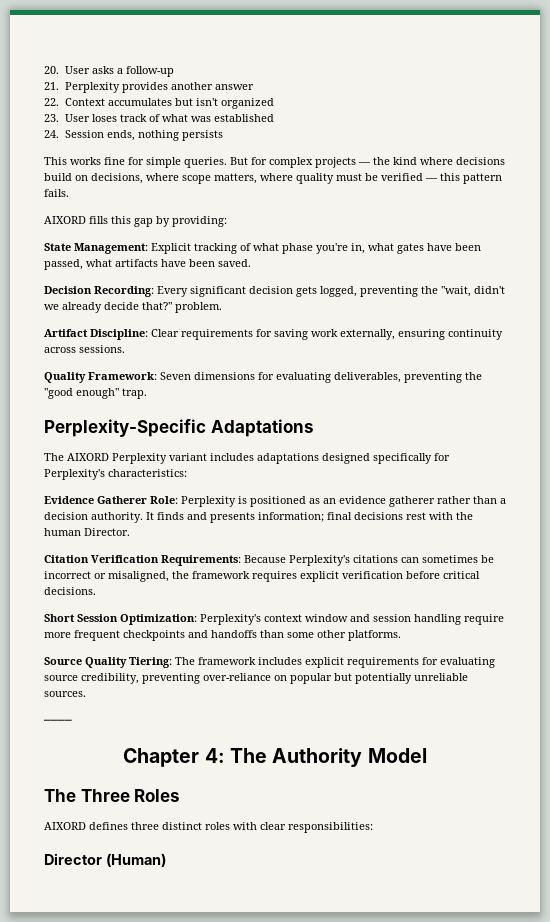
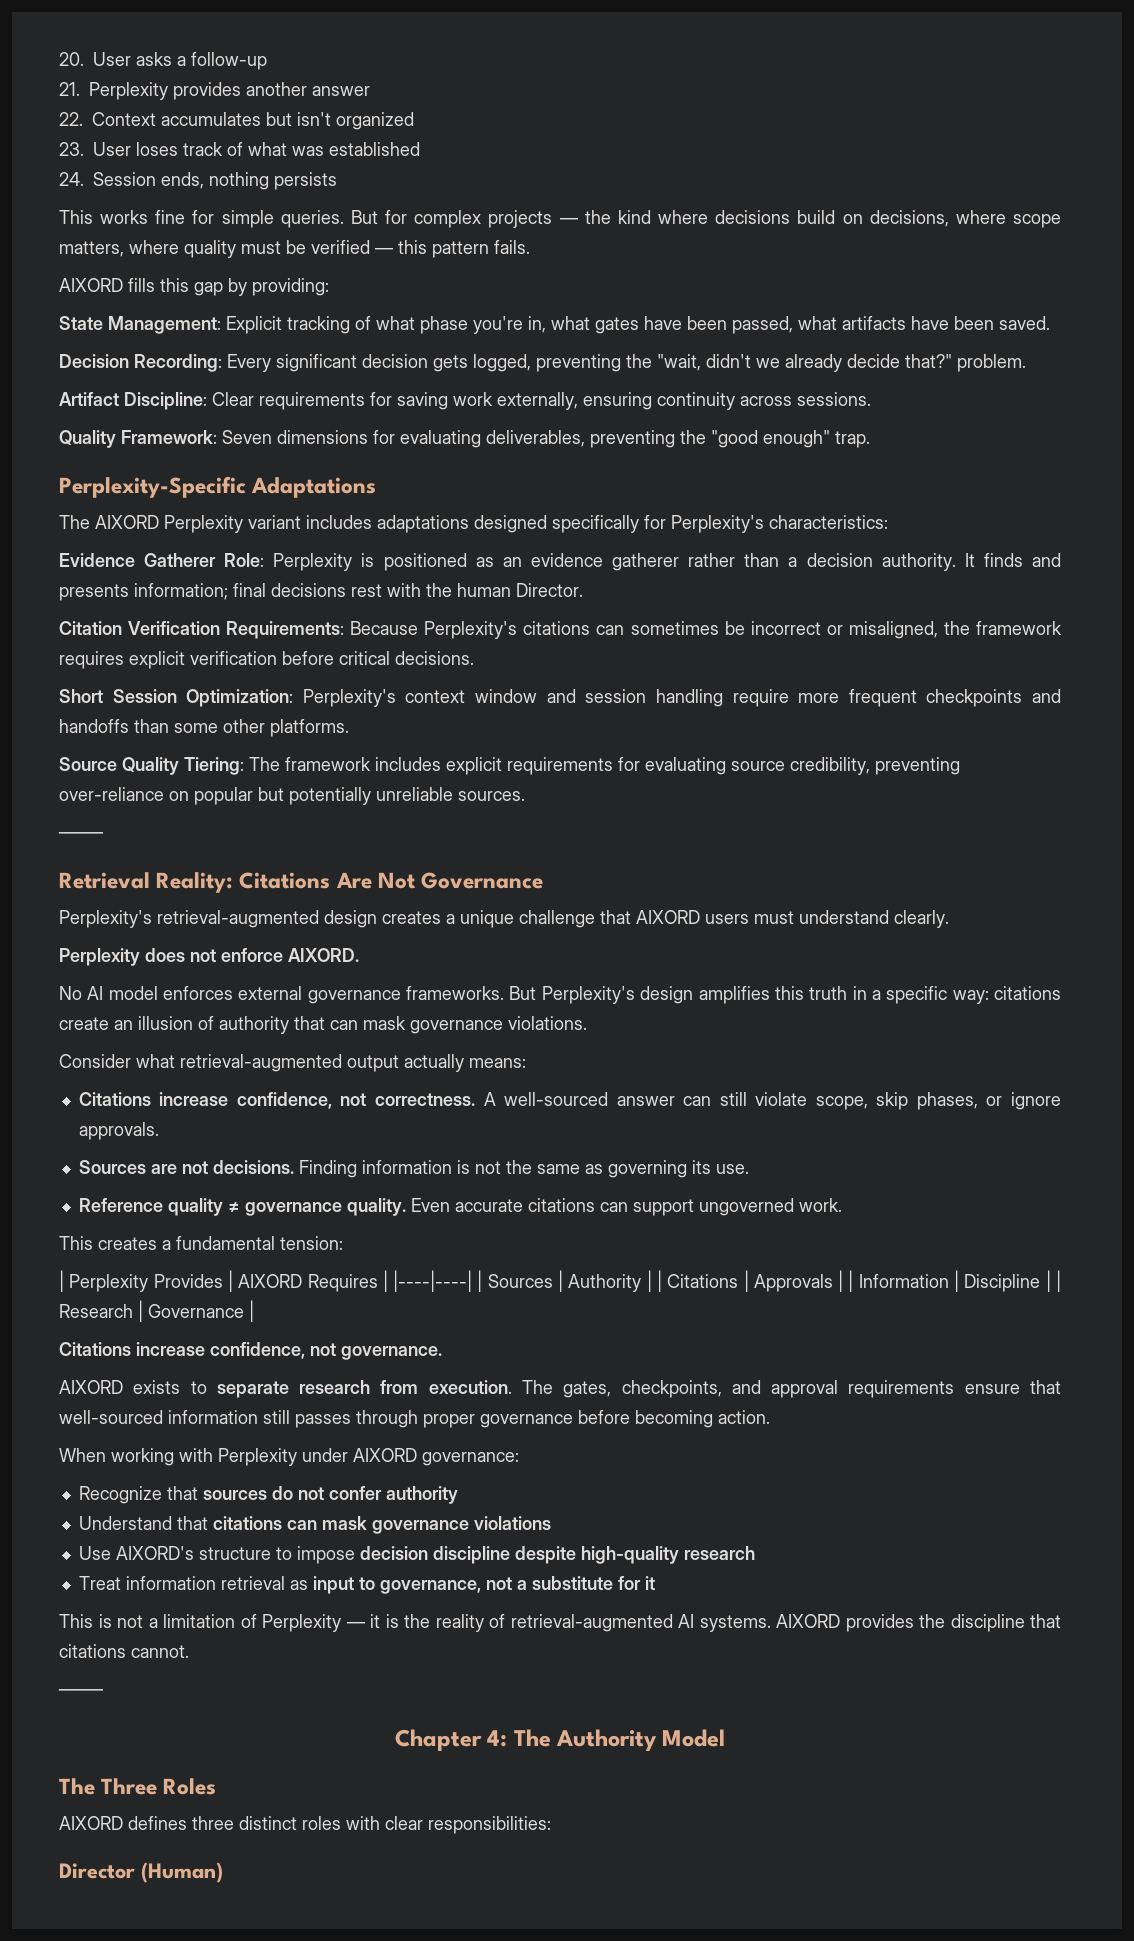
(72, 721) none -> [59,872,544,893] [59,910,949,928] [59,948,359,966] [59,986,1062,1004] [59,1016,587,1034] [59,1054,526,1072] [78,1092,1061,1110] [78,1122,159,1140] [78,1160,749,1178] [78,1198,842,1216] [59,1236,343,1250] [59,1270,1062,1292] [59,1300,254,1322] [59,1342,442,1360] [59,1380,1062,1398] [59,1410,770,1428] [59,1448,519,1466] [78,1486,458,1504] [78,1516,551,1534] [78,1546,755,1564] [78,1576,655,1594] [59,1614,1061,1632] [59,1644,189,1658] [58,1689,104,1696] // Retrieval Reality: Citations Are Not Governance // Perplexity's retrieval-augmented design creates a unique challenge that AIXORD users must understand clearly. // Perplexity does not enforce AIXORD. // No AI model enforces external governance frameworks. But Perplexity's design amplifies this truth in a specific way: citations create an illusion of authority that can mask governance violations. // Consider what retrieval-augmented output actually means: // Citations increase confidence, not correctness. A well-sourced answer can still violate scope, skip phases, or ignore approvals. // Sources are not decisions. Finding information is not the same as governing its use. // Reference quality ≠ governance quality. Even accurate citations can support ungoverned work. // This creates a fundamental tension: // | Perplexity Provides | AIXORD Requires | |----|----| | Sources | Authority | | Citations | Approvals | | Information | Discipline | | Research | Governance | // Citations increase confidence, not governance. // AIXORD exists to separate research from execution. The gates, checkpoints, and approval requirements ensure that well-sourced information still passes through proper governance before becoming action. // When working with Perplexity under AIXORD governance: // Recognize that sources do not confer authority // Understand that citations can mask governance violations // Use AIXORD's structure to impose decision discipline despite high-quality research // Treat information retrieval as input to governance, not a substitute for it // This is not a limitation of Perplexity — it is the reality of retrieval-augmented AI systems. AIXORD provides the discipline that citations cannot. // ────

